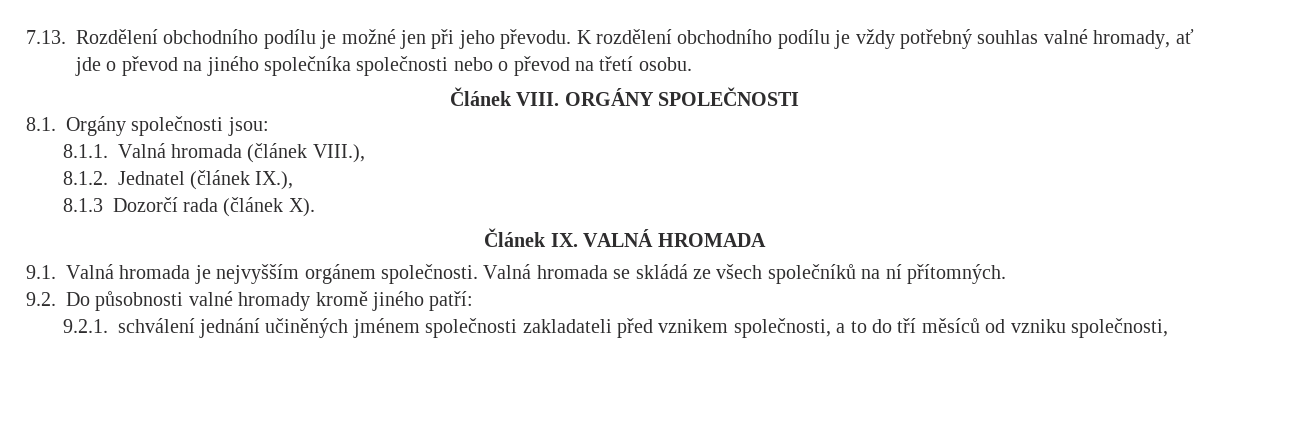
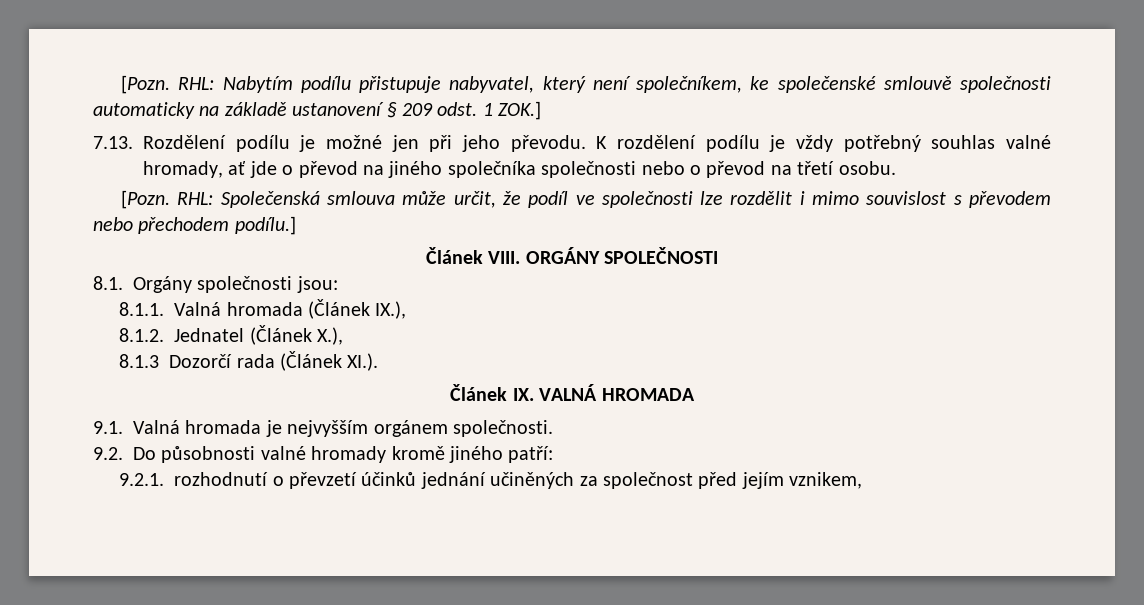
(26, 37) none -> [121,75,1052,94] [93,101,542,120] [Pozn. RHL: Nabytím podílu přistupuje nabyvatel, který není společníkem, ke společenské smlouvě společnosti automaticky na základě ustanovení § 209 odst. 1 ZOK.] //
[163,29,259,44] obchodního -> (226, 142) none
[677,29,773,44] obchodního -> (697, 142) none
(692, 64) none -> [121,190,1052,209] [93,216,296,235] // [Pozn. RHL: Společenská smlouva může určit, že podíl ve společnosti lze rozdělit i mimo souvislost s převodem nebo přechodem podílu.]
[247,143,365,163] (článek VIII.), -> [307,299,407,319] (Článek IX.),
[190,170,294,190] (článek IX.), -> [249,325,343,345] (Článek X.),
[223,197,315,217] (článek X). -> [279,351,379,371] (Článek XI.).
[483,264,1006,284] Valná hromada se skládá ze všech společníků na ní přítomných. -> (553, 428) none
[117,318,1169,338] schválení jednání učiněných jménem společnosti zakladateli před vznikem společnosti, a to do tří měsíců od vzniku společnosti, -> [174,472,863,489] rozhodnutí o převzetí účinků jednání učiněných za společnost před jejím vznikem,

